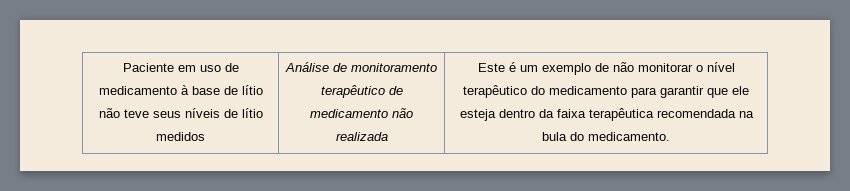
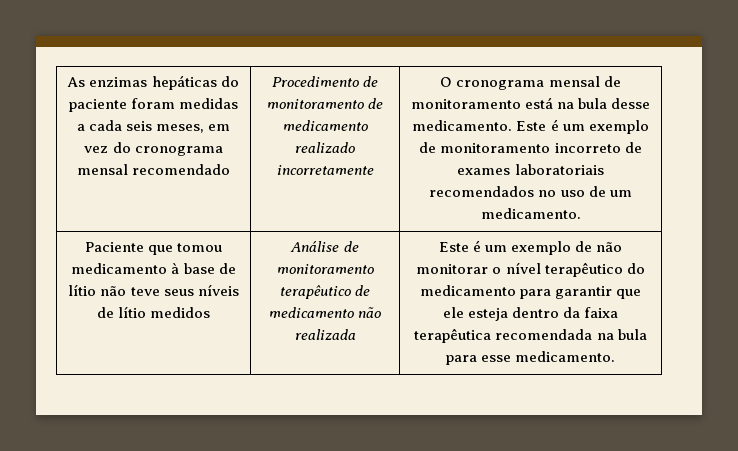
[122,63,239,72] Paciente em uso de -> [67,75,239,90] [68,98,239,112] [76,120,231,133] [84,142,223,156] [76,164,231,175] [271,76,379,87] [266,98,384,109] [282,120,368,131] [295,142,355,153] [276,165,374,175] [440,76,621,90] [410,97,651,109] [412,119,649,134] [419,142,642,153] [457,164,604,175] [429,186,632,197] [480,208,581,219] [84,242,223,255] As enzimas hepáticas do paciente foram medidas a cada seis meses, em vez do cronograma mensal recomendado | Procedimento de monitoramento de medicamento realizado incorretamente | O cronograma mensal de monitoramento está na bula desse medicamento. Este é um exemplo de monitoramento incorreto de exames laboratoriais recomendados no uso de um medicamento. // Paciente que tomou
[570,132,584,141] do -> [445,355,511,365] para esse

